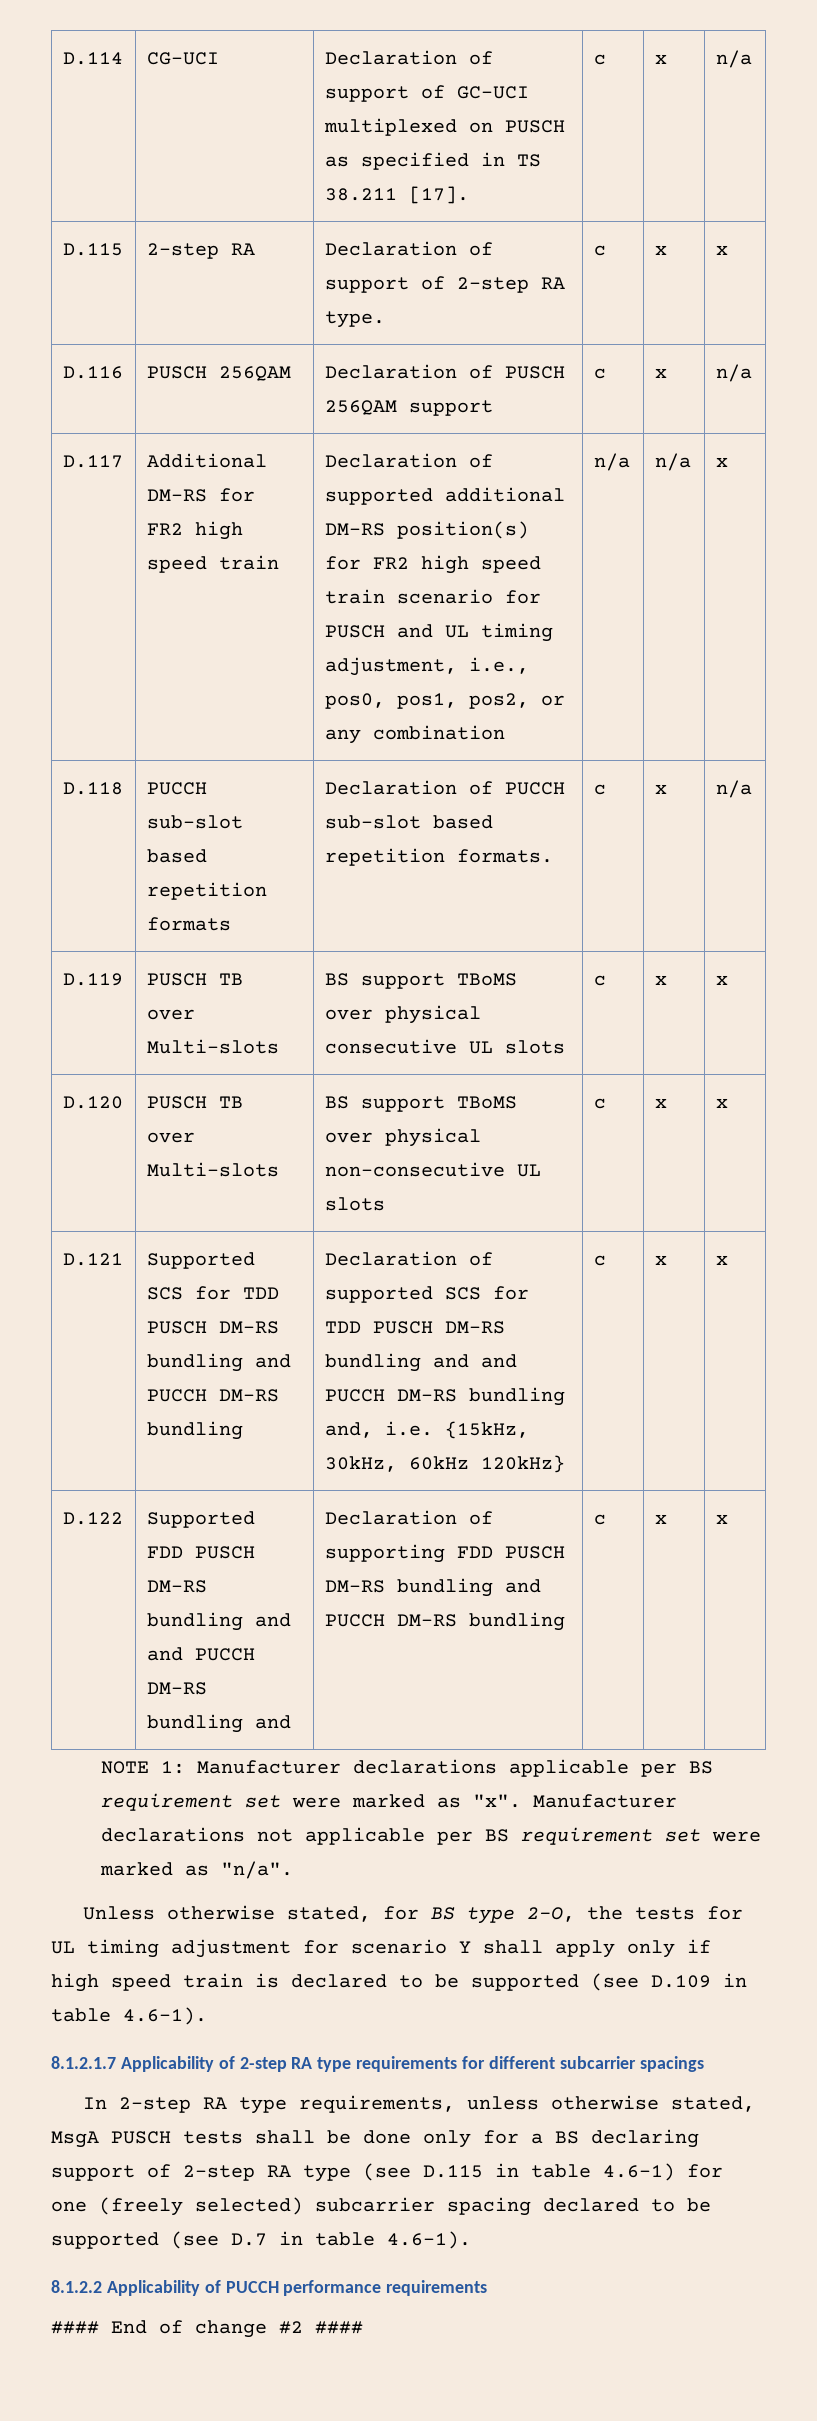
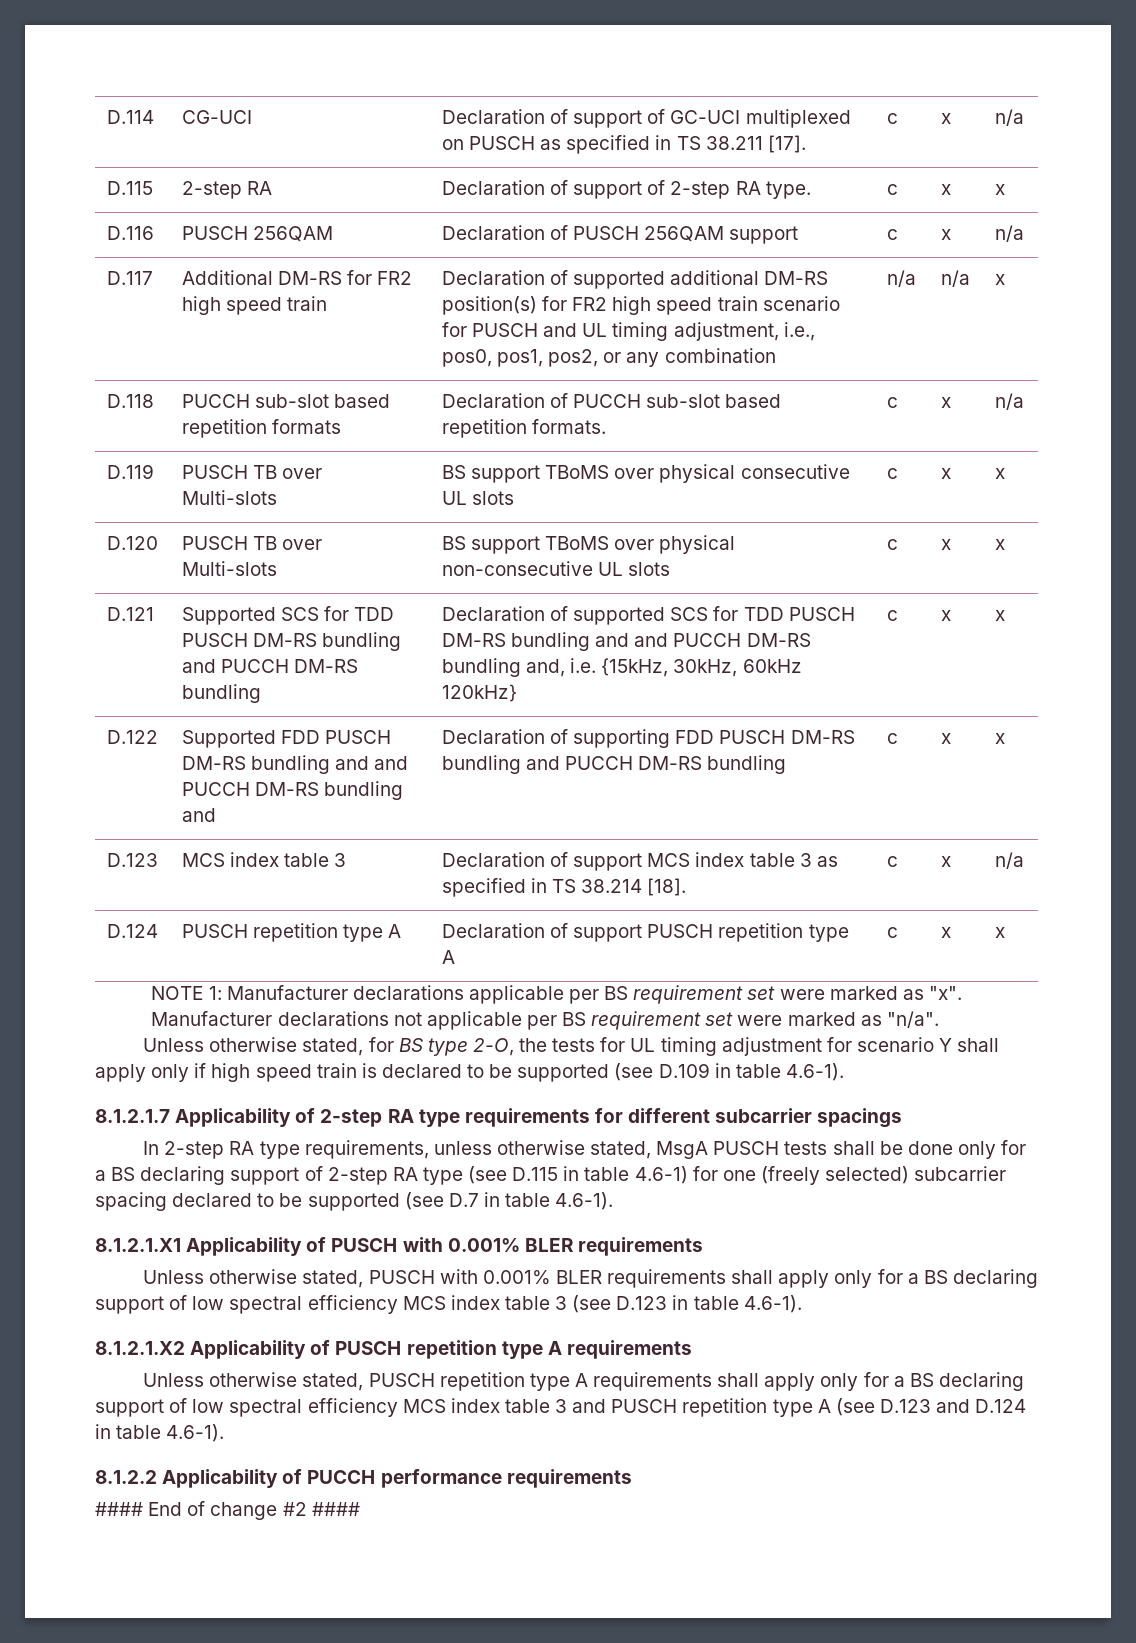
(728, 1519) none -> [106,853,158,867] [181,852,347,867] [441,852,838,871] [441,878,687,897] [886,856,898,867] [940,856,951,867] [994,852,1024,869] [106,924,158,938] [181,923,402,942] [441,923,849,942] [441,950,455,964] [886,927,898,938] [940,927,951,938] [994,927,1005,938] // D.123 | MCS index table 3 | Declaration of support MCS index table 3 as specified in TS 38.214 [18]. | c | x | n/a // D.124 | PUSCH repetition type A | Declaration of support PUSCH repetition type A | c | x | x
(471, 2240) none -> [95,1237,703,1256] [143,1269,1038,1288] [95,1295,802,1314] [95,1340,692,1359] [143,1372,1024,1391] [95,1398,1027,1417] [95,1424,225,1442] // 8.1.2.1.X1 Applicability of PUSCH with 0.001% BLER requirements // Unless otherwise stated, PUSCH with 0.001% BLER requirements shall apply only for a BS declaring support of low spectral efficiency MCS index table 3 (see D.123 in table 4.6-1). // 8.1.2.1.X2 Applicability of PUSCH repetition type A requirements // Unless otherwise stated, PUSCH repetition type A requirements shall apply only for a BS declaring support of low spectral efficiency MCS index table 3 and PUSCH repetition type A (see D.123 and D.124 in table 4.6-1).

